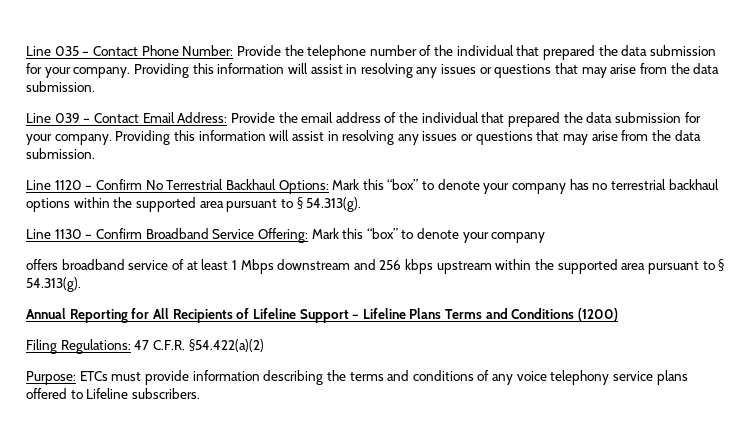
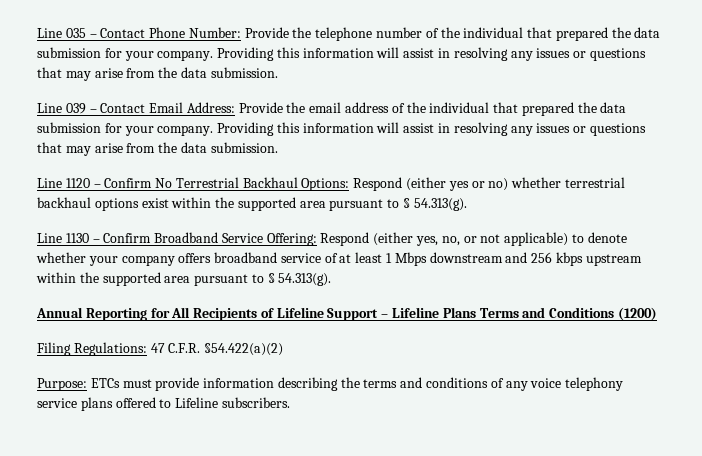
[332,179,608,194] Mark this “box” to denote your company has no -> [353,177,562,191] Respond (either yes or no) whether
(70, 205) none -> [141,198,169,208] exist
[311,228,546,243] Mark this “box” to denote your company // -> [320,232,627,246] [36,252,175,266] Respond (either yes, no, or not applicable) to denote whether your company

